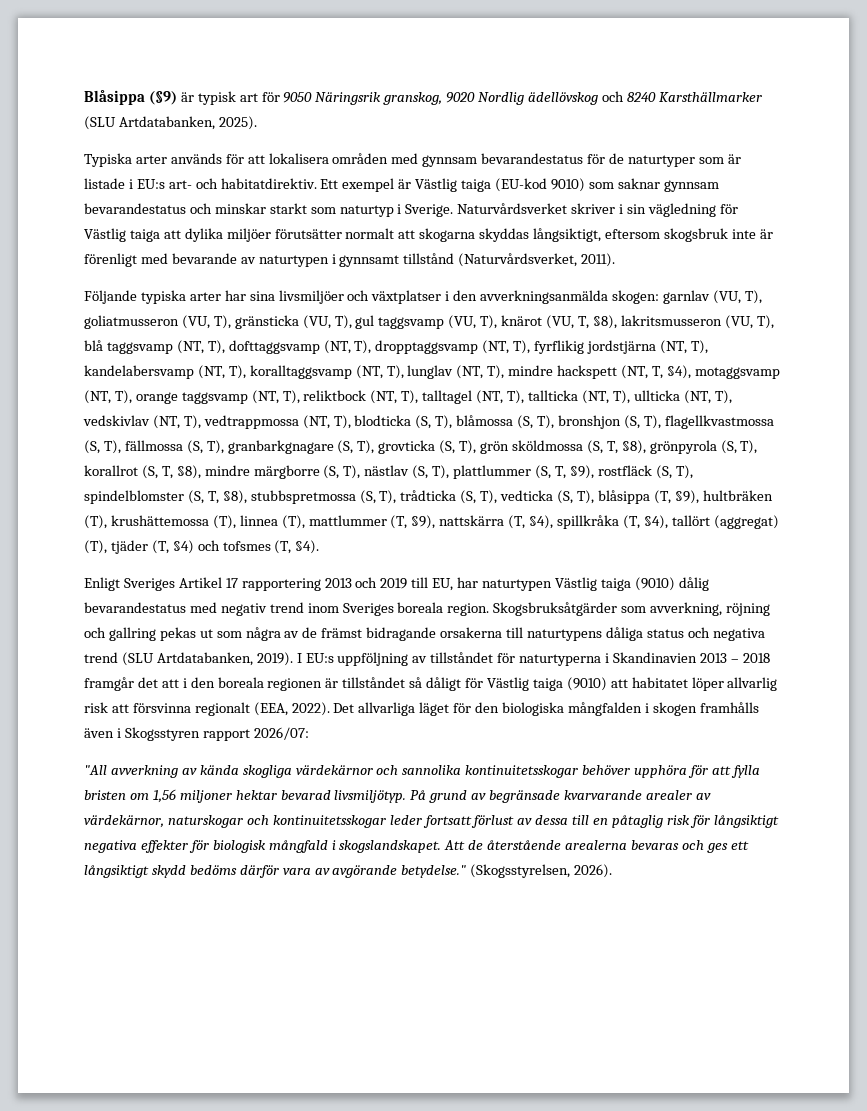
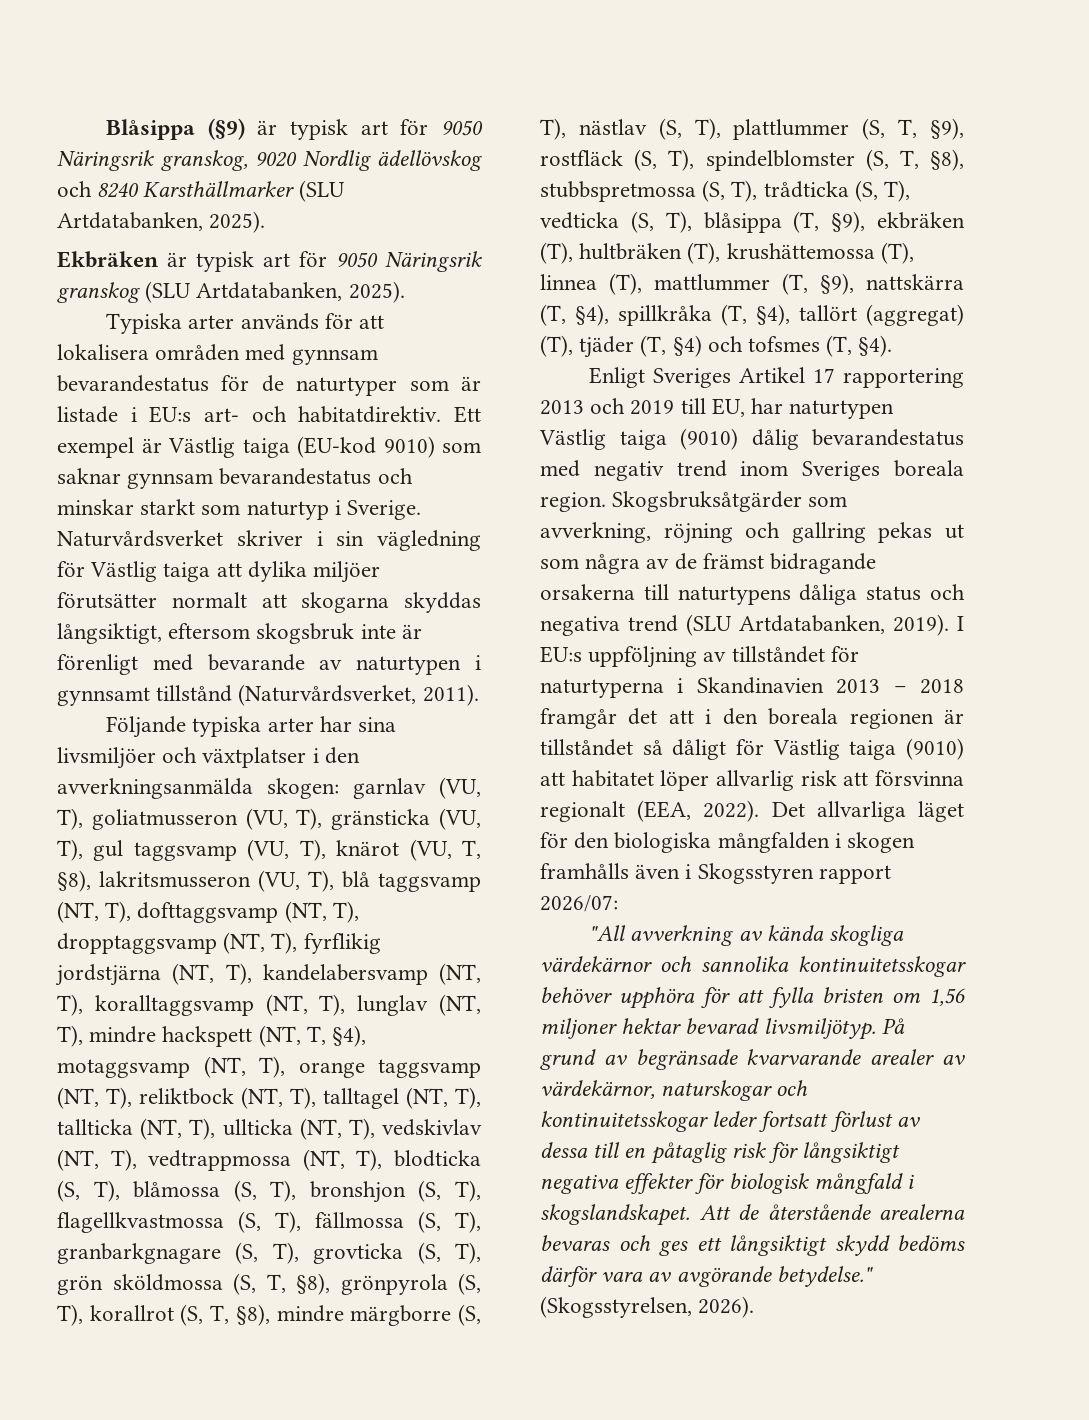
(257, 123) none -> [57,251,482,272] [57,281,405,303] // Ekbräken är typisk art för 9050 Näringsrik granskog (SLU Artdatabanken, 2025).
(699, 497) none -> [877,212,965,229] [540,242,573,264] ekbräken (T),

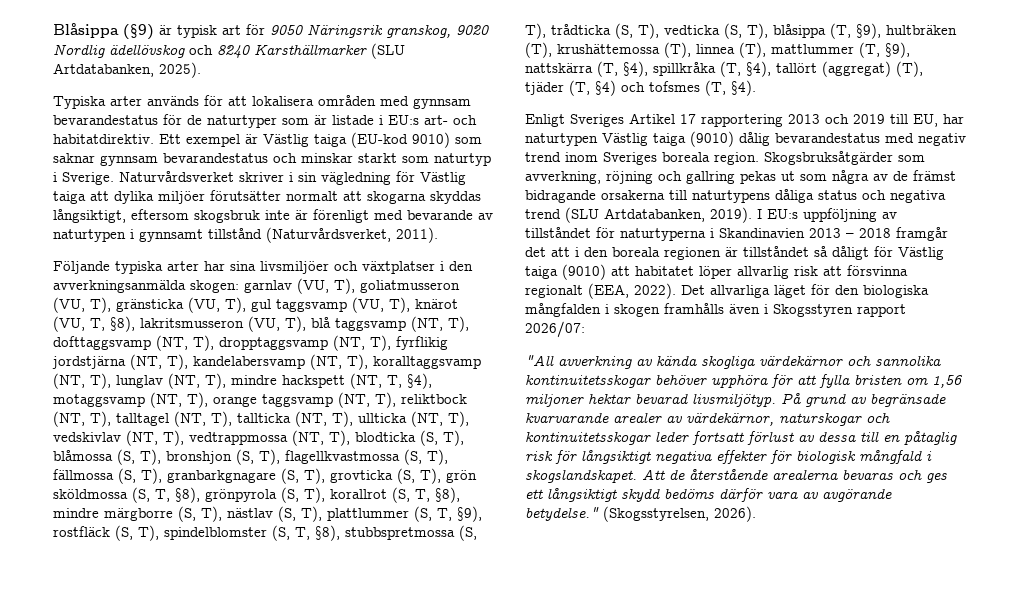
[57,251,482,272] [57,281,405,303] // Ekbräken är typisk art för 9050 Näringsrik granskog (SLU Artdatabanken, 2025). -> (201, 70) none
[877,212,965,229] [540,242,573,264] ekbräken (T), -> (881, 31) none

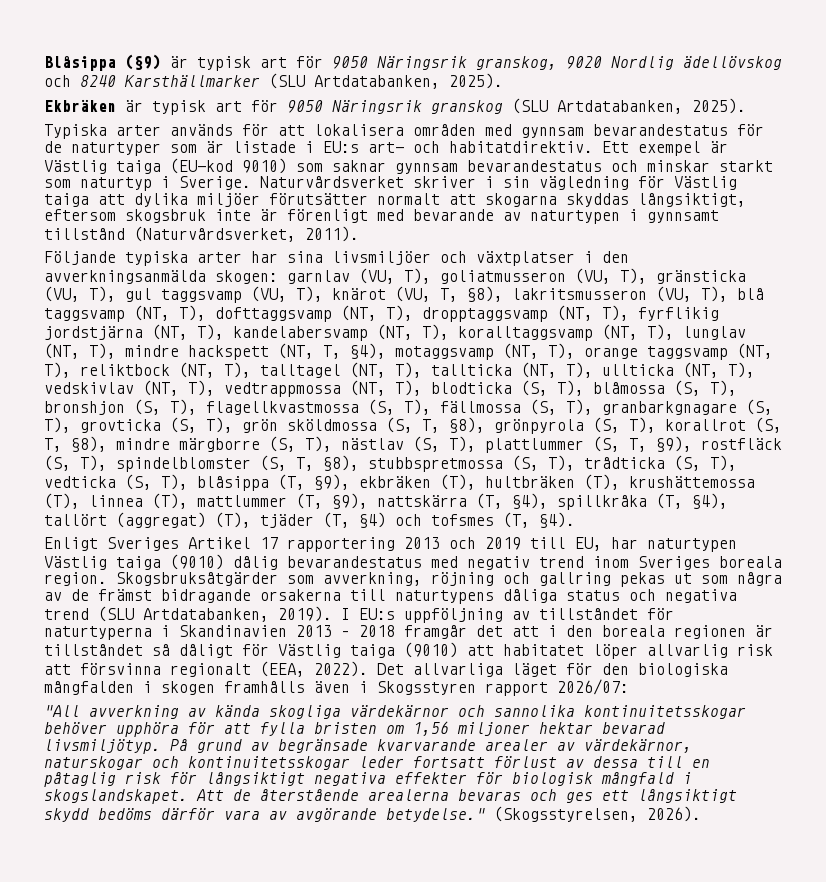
(201, 70) none -> [44,98,746,115] // Ekbräken är typisk art för 9050 Näringsrik granskog (SLU Artdatabanken, 2025).
(881, 31) none -> [359,474,476,490] ekbräken (T),

